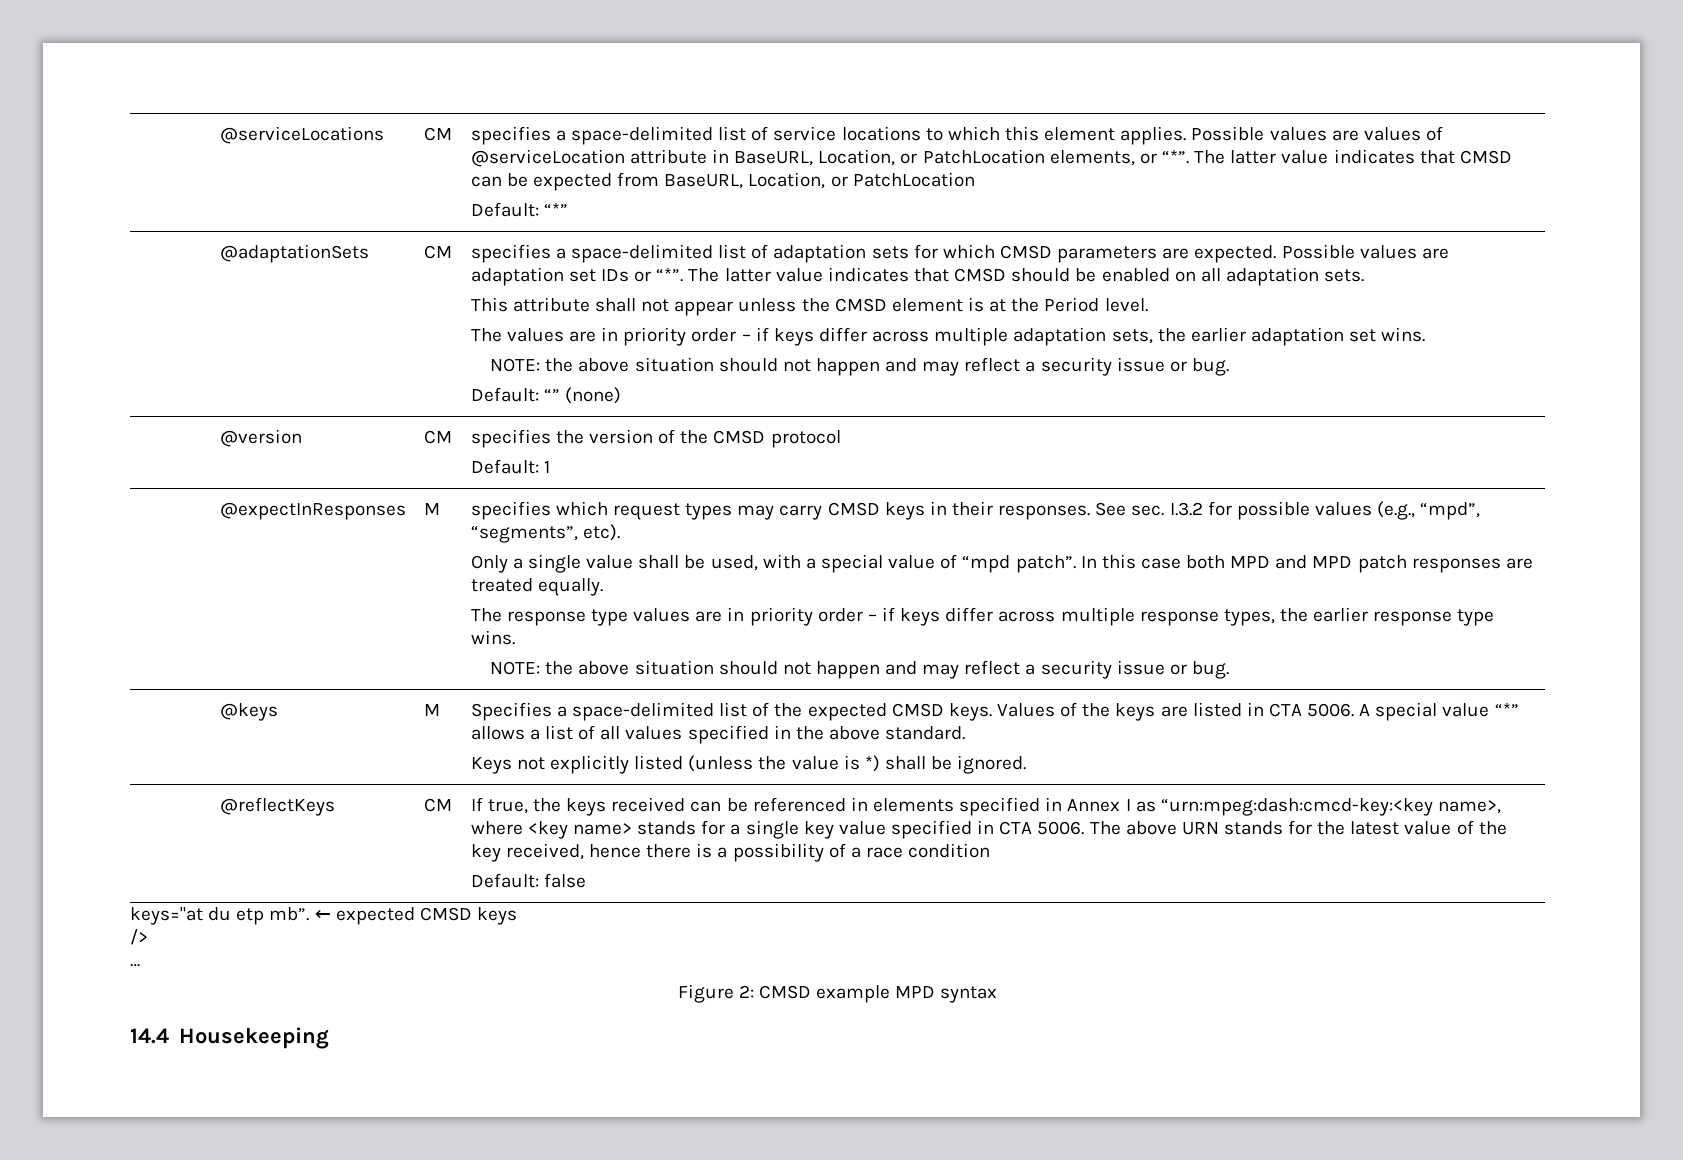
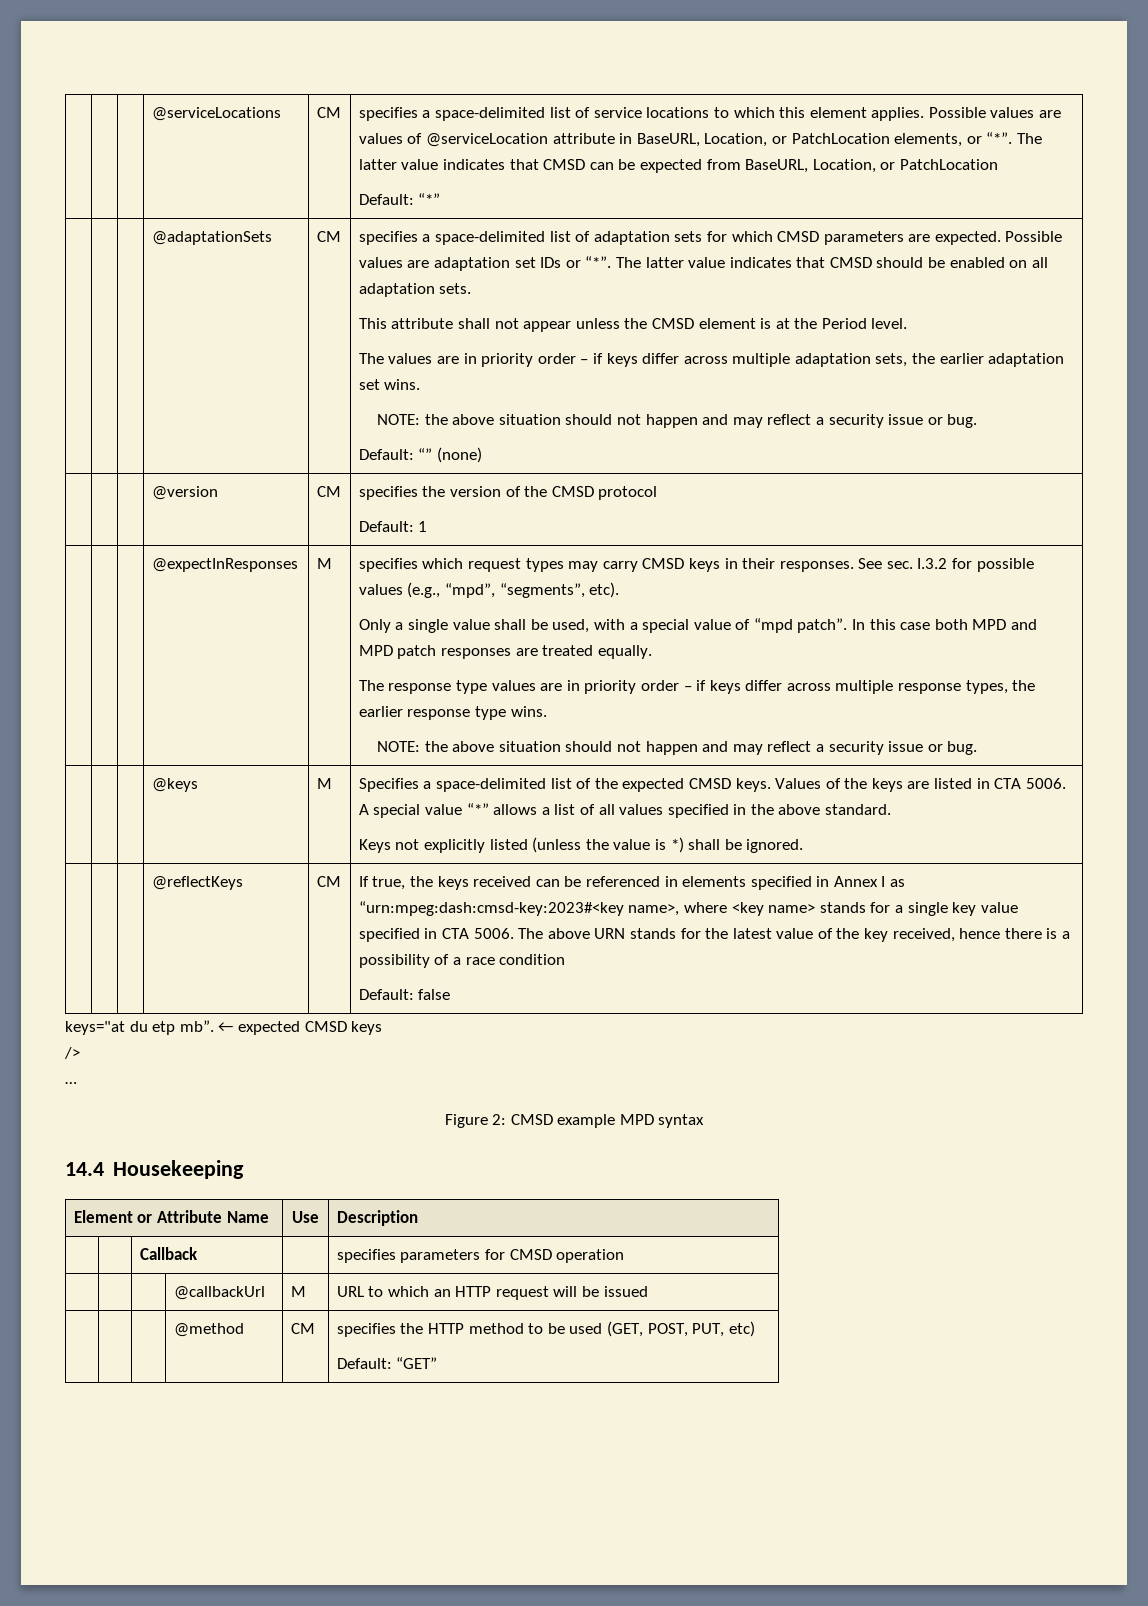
[1160,798,1433,816] “urn:mpeg:dash:cmcd-key:<key -> [358,901,624,916] “urn:mpeg:dash:cmsd-key:2023#<key
(329, 1038) none -> [73,1210,269,1223] [292,1211,319,1223] [336,1210,418,1226] [139,1247,198,1260] [336,1249,625,1263] [173,1286,265,1300] [290,1286,306,1297] [336,1286,648,1300] [173,1323,244,1337] [290,1323,315,1334] [336,1321,755,1337] [336,1357,438,1369] // Element or Attribute Name | Use | Description // | | Callback | | specifies parameters for CMSD operation // | | | @callbackUrl | M | URL to which an HTTP request will be issued // | | | @method | CM | specifies the HTTP method to be used (GET, POST, PUT, etc) // Default: “GET”

